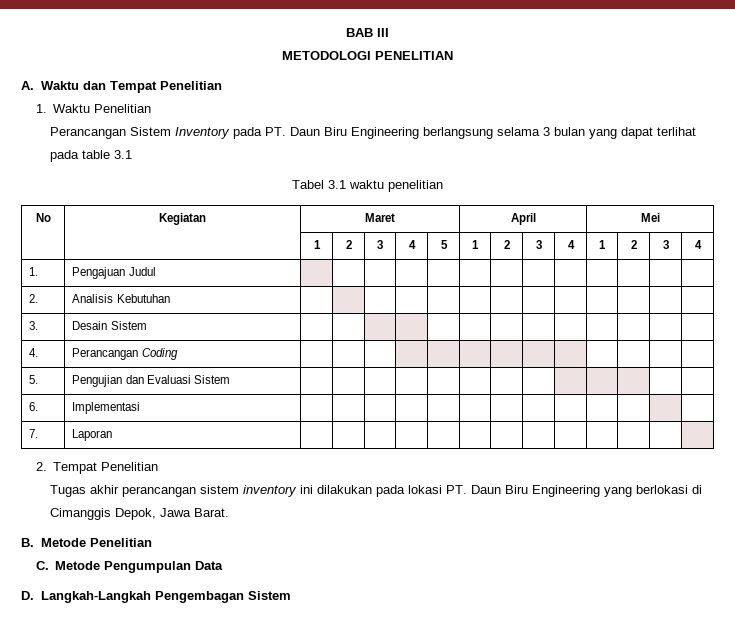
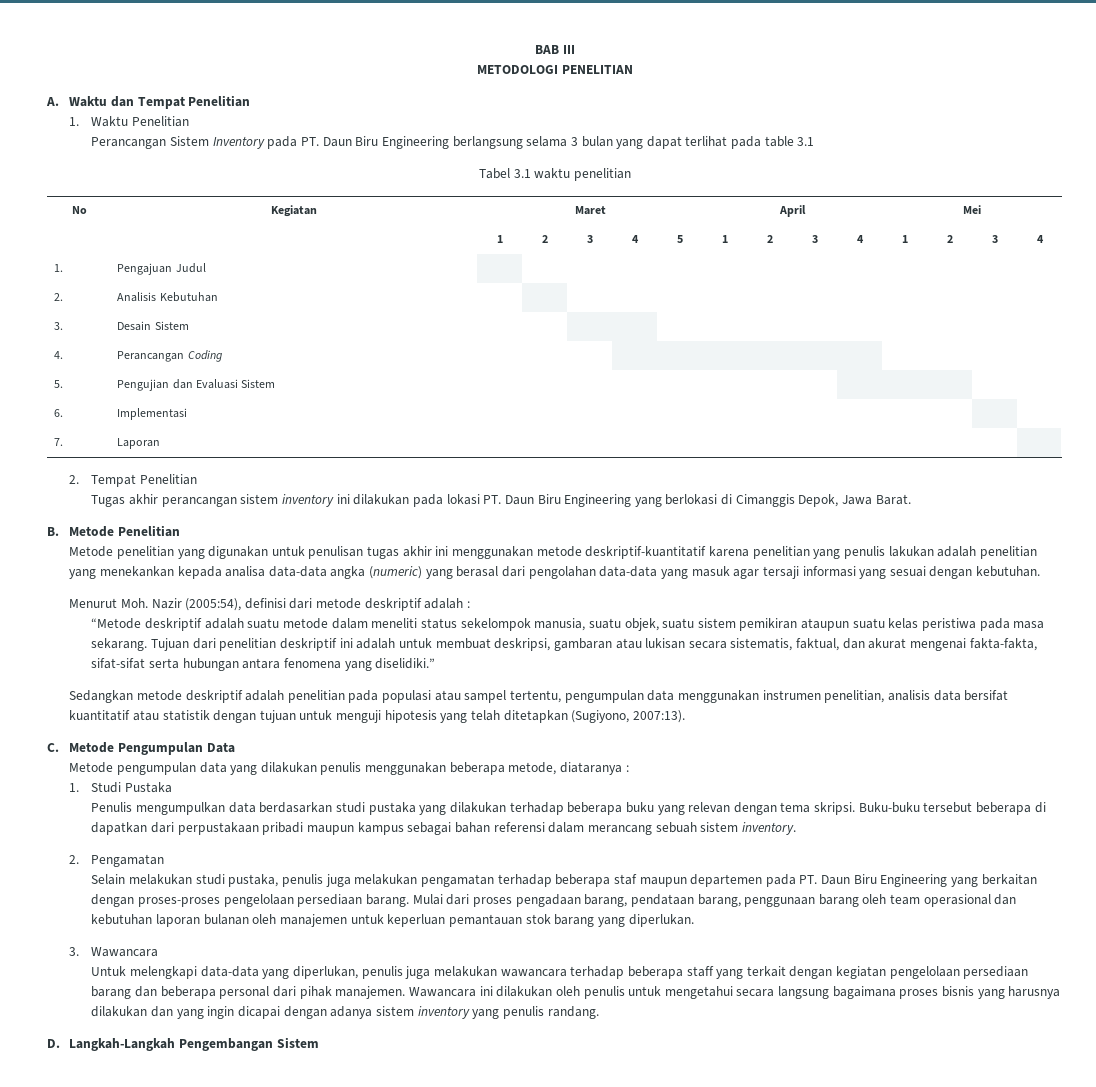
[35,561,224,573] C. Metode Pengumpulan Data -> [69,546,1037,559] [69,566,1041,579] [69,598,471,611] [91,618,1045,631] [91,638,1037,651] [91,658,436,671] [69,690,1009,703] [69,710,685,723] [47,742,235,755] [69,762,629,775] [69,782,173,793] [91,802,1046,815] [91,822,796,835] [69,854,165,867] [91,874,1037,887] [91,894,1017,907] [91,914,694,927] [69,947,159,957] [91,966,1029,979] [91,986,1061,999] [91,1006,599,1019] Metode penelitian yang digunakan untuk penulisan tugas akhir ini menggunakan metode deskriptif-kuantitatif karena penelitian yang penulis lakukan adalah penelitian yang menekankan kepada analisa data-data angka (numeric) yang berasal dari pengolahan data-data yang masuk agar tersaji informasi yang sesuai dengan kebutuhan. // Menurut Moh. Nazir (2005:54), definisi dari metode deskriptif adalah : // “Metode deskriptif adalah suatu metode dalam meneliti status sekelompok manusia, suatu objek, suatu sistem pemikiran ataupun suatu kelas peristiwa pada masa sekarang. Tujuan dari penelitian deskriptif ini adalah untuk membuat deskripsi, gambaran atau lukisan secara sistematis, faktual, dan akurat mengenai fakta-fakta, sifat-sifat serta hubungan antara fenomena yang diselidiki.” // Sedangkan metode deskriptif adalah penelitian pada populasi atau sampel tertentu, pengumpulan data menggunakan instrumen penelitian, analisis data bersifat kuantitatif atau statistik dengan tujuan untuk menguji hipotesis yang telah ditetapkan (Sugiyono, 2007:13). // C. Metode Pengumpulan Data // Metode pengumpulan data yang dilakukan penulis menggunakan beberapa metode, diataranya : // 1. Studi Pustaka // Penulis mengumpulkan data berdasarkan studi pustaka yang dilakukan terhadap beberapa buku yang relevan dengan tema skripsi. Buku-buku tersebut beberapa di dapatkan dari perpustakaan pribadi maupun kampus sebagai bahan referensi dalam merancang sebuah sistem inventory. // 2. Pengamatan // Selain melakukan studi pustaka, penulis juga melakukan pengamatan terhadap beberapa staf maupun departemen pada PT. Daun Biru Engineering yang berkaitan dengan proses-proses pengelolaan persediaan barang. Mulai dari proses pengadaan barang, pendataan barang, penggunaan barang oleh team operasional dan kebutuhan laporan bulanan oleh manajemen untuk keperluan pemantauan stok barang yang diperlukan. // 3. Wawancara // Untuk melengkapi data-data yang diperlukan, penulis juga melakukan wawancara terhadap beberapa staff yang terkait dengan kegiatan pengelolaan persediaan barang dan beberapa personal dari pihak manajemen. Wawancara ini dilakukan oleh penulis untuk mengetahui secara langsung bagaimana proses bisnis yang harusnya dilakukan dan yang ingin dicapai dengan adanya sistem inventory yang penulis randang.
[154,591,244,603] Pengembagan -> [178,1038,273,1051] Pengembangan

